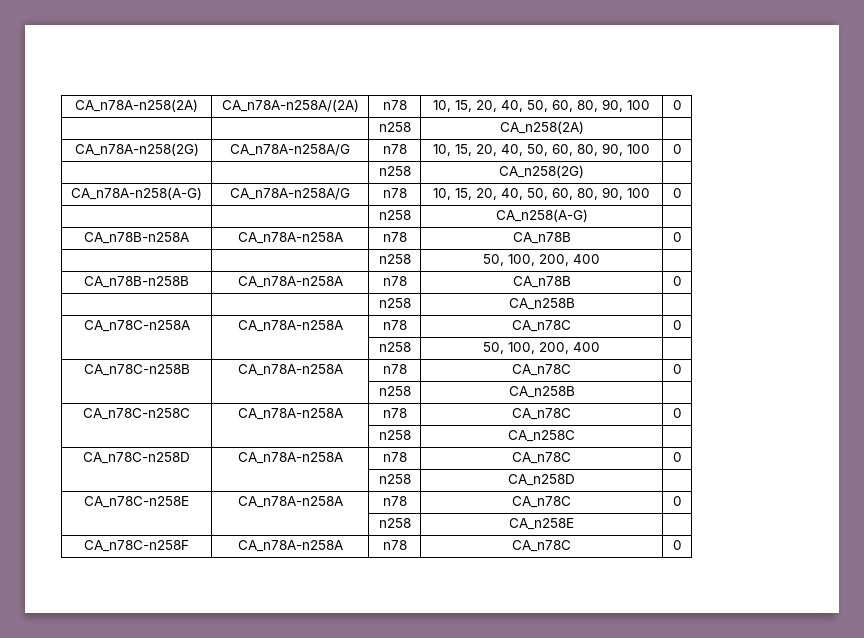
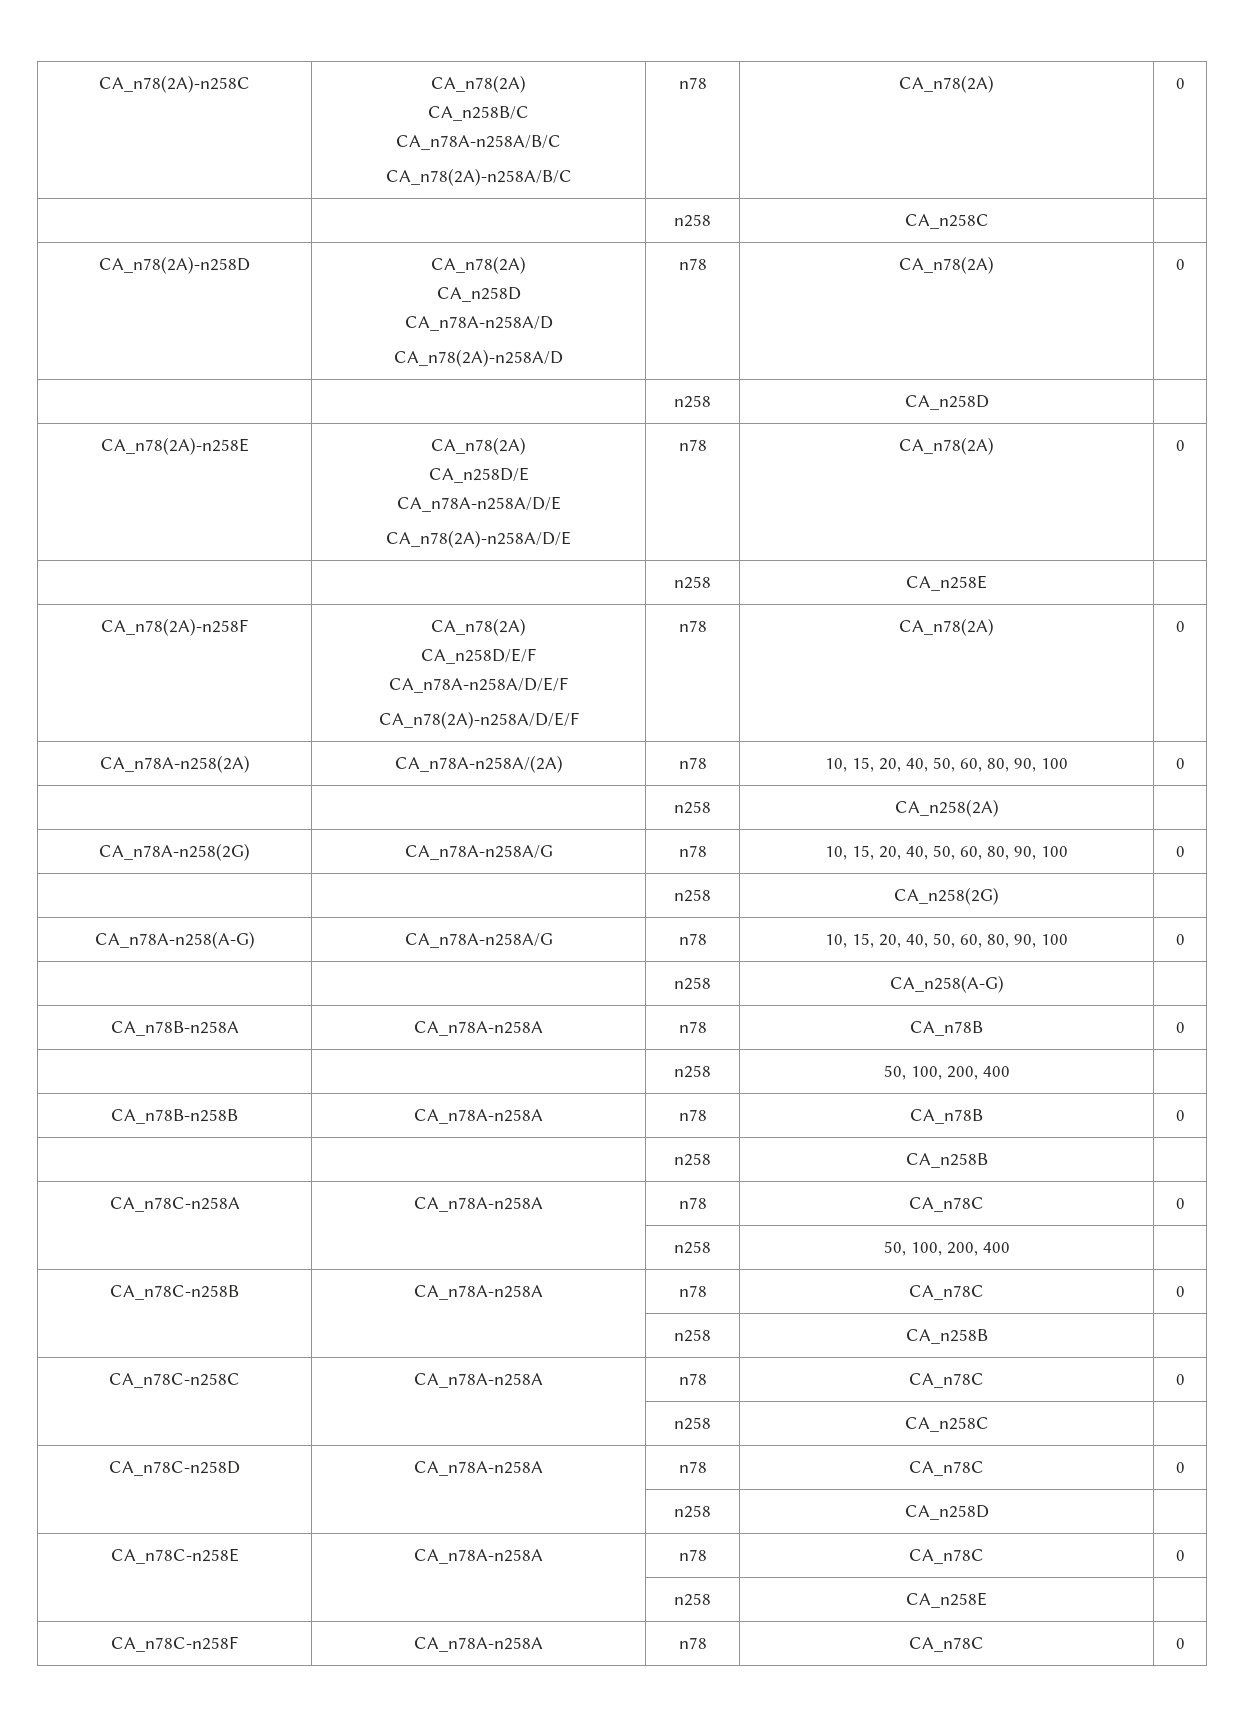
(75, 105) none -> [99,75,250,93] [430,75,526,93] [427,106,529,121] [395,135,561,150] [385,168,572,186] [678,77,707,89] [899,75,994,93] [1175,78,1185,89] [674,214,711,227] [904,214,989,229] [99,256,250,274] [430,256,526,274] [436,287,521,302] [404,316,553,331] [393,349,563,367] [678,258,707,270] [899,256,994,274] [1175,259,1185,270] [674,395,711,408] [904,395,989,410] [100,437,249,455] [430,437,526,455] [428,467,529,483] [396,496,561,512] [385,530,571,548] [678,439,707,451] [899,437,994,455] [1175,440,1185,451] [674,576,711,589] [906,575,987,591] [101,618,248,636] [430,618,526,636] [420,648,536,664] [388,677,568,693] [378,711,579,729] [678,620,707,632] [899,618,994,636] [1175,621,1185,632] CA_n78(2A)-n258C | CA_n78(2A) // CA_n258B/C // CA_n78A-n258A/B/C // CA_n78(2A)-n258A/B/C | n78 | CA_n78(2A) | 0 // | | n258 | CA_n258C | // CA_n78(2A)-n258D | CA_n78(2A) // CA_n258D // CA_n78A-n258A/D // CA_n78(2A)-n258A/D | n78 | CA_n78(2A) | 0 // | | n258 | CA_n258D | // CA_n78(2A)-n258E | CA_n78(2A) // CA_n258D/E // CA_n78A-n258A/D/E // CA_n78(2A)-n258A/D/E | n78 | CA_n78(2A) | 0 // | | n258 | CA_n258E | // CA_n78(2A)-n258F | CA_n78(2A) // CA_n258D/E/F // CA_n78A-n258A/D/E/F // CA_n78(2A)-n258A/D/E/F | n78 | CA_n78(2A) | 0 //

